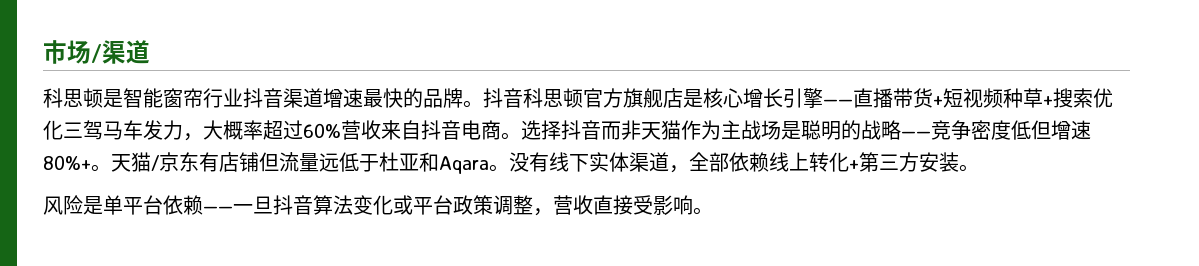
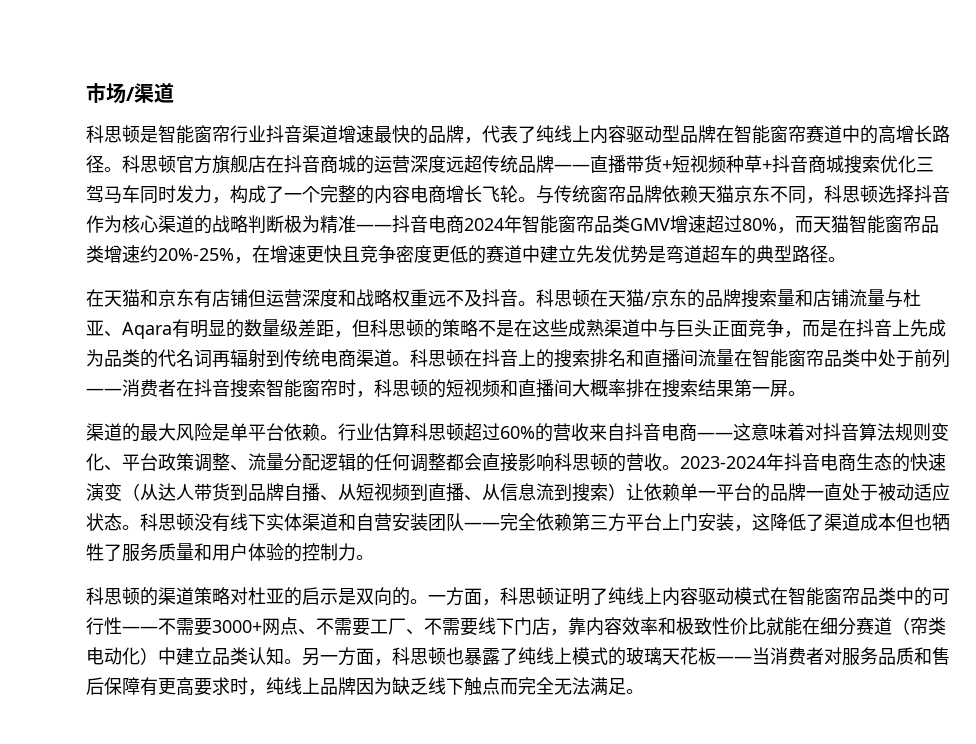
[463,88,823,108] 。抖音科思顿官方旗舰店是核心增长引擎 -> [464,125,950,144] [86,155,554,174] ，代表了纯线上内容驱动型品牌在智能窗帘赛道中的高增长路径。科思顿官方旗舰店在抖音商城的运营深度远超传统品牌
(1053, 101) none -> [772,155,844,173] 抖音商城
[143,120,263,141] 发力，大概率 -> [140,185,950,204] [86,215,939,234] [86,245,846,264] [86,289,921,308] [86,319,946,339] [86,349,950,368] [86,379,806,398] [86,423,464,442] 同时发力，构成了一个完整的内容电商增长飞轮。与传统窗帘品牌依赖天猫京东不同，科思顿选择抖音作为核心渠道的战略判断极为精准——抖音电商2024年智能窗帘品类GMV增速超过80%，而天猫智能窗帘品类增速约20%-25%，在增速更快且竞争密度更低的赛道中建立先发优势是弯道超车的典型路径。 // 在天猫和京东有店铺但运营深度和战略权重远不及抖音。科思顿在天猫/京东的品牌搜索量和店铺流量与杜亚、Aqara有明显的数量级差距，但科思顿的策略不是在这些成熟渠道中与巨头正面竞争，而是在抖音上先成为品类的代名词再辐射到传统电商渠道。科思顿在抖音上的搜索排名和直播间流量在智能窗帘品类中处于前列——消费者在抖音搜索智能窗帘时，科思顿的短视频和直播间大概率排在搜索结果第一屏。 // 渠道的最大风险是单平台依赖。行业估算科思顿
(341, 130) none -> [535,423,553,442] 的
[501,120,1091,140] [43,152,979,174] [43,195,693,216] 。选择抖音而非天猫作为主战场是聪明的战略——竞争密度低但增速80%+。天猫/京东有店铺但流量远低于杜亚和Aqara。没有线下实体渠道，全部依赖线上转化+第三方安装。 // 风险是单平台依赖——一旦抖音算法变化或平台政策调整，营收直接受影响 -> [697,423,949,441] [86,453,946,472] [86,483,950,502] [86,513,950,532] [86,543,374,562] [86,587,950,606] [86,617,946,636] [86,647,950,666] [86,677,626,696] ——这意味着对抖音算法规则变化、平台政策调整、流量分配逻辑的任何调整都会直接影响科思顿的营收。2023-2024年抖音电商生态的快速演变（从达人带货到品牌自播、从短视频到直播、从信息流到搜索）让依赖单一平台的品牌一直处于被动适应状态。科思顿没有线下实体渠道和自营安装团队——完全依赖第三方平台上门安装，这降低了渠道成本但也牺牲了服务质量和用户体验的控制力。 // 科思顿的渠道策略对杜亚的启示是双向的。一方面，科思顿证明了纯线上内容驱动模式在智能窗帘品类中的可行性——不需要3000+网点、不需要工厂、不需要线下门店，靠内容效率和极致性价比就能在细分赛道（帘类电动化）中建立品类认知。另一方面，科思顿也暴露了纯线上模式的玻璃天花板——当消费者对服务品质和售后保障有更高要求时，纯线上品牌因为缺乏线下触点而完全无法满足

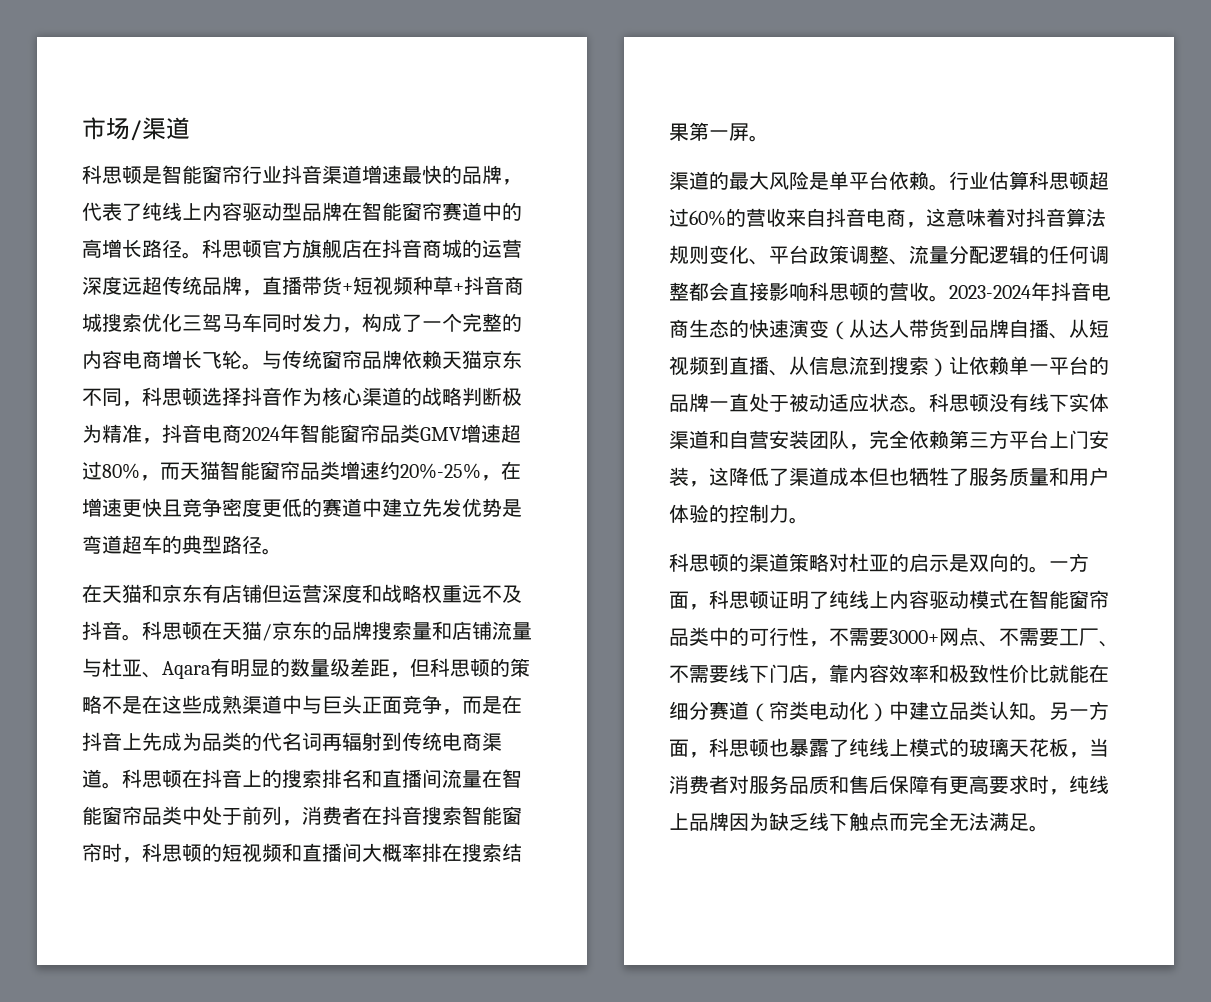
[554,164,590,171] —— -> [242,290,262,296] ，
[356,224,392,231] —— -> [142,438,162,444] ，
[86,388,122,395] —— -> [282,820,302,826] ，
[697,432,733,439] —— -> [906,222,926,228] ，
[464,522,500,529] —— -> [849,444,869,450] ，
[122,626,158,633] —— -> [809,641,829,647] ，
[716,656,752,663] —— -> [1069,752,1089,758] ，

